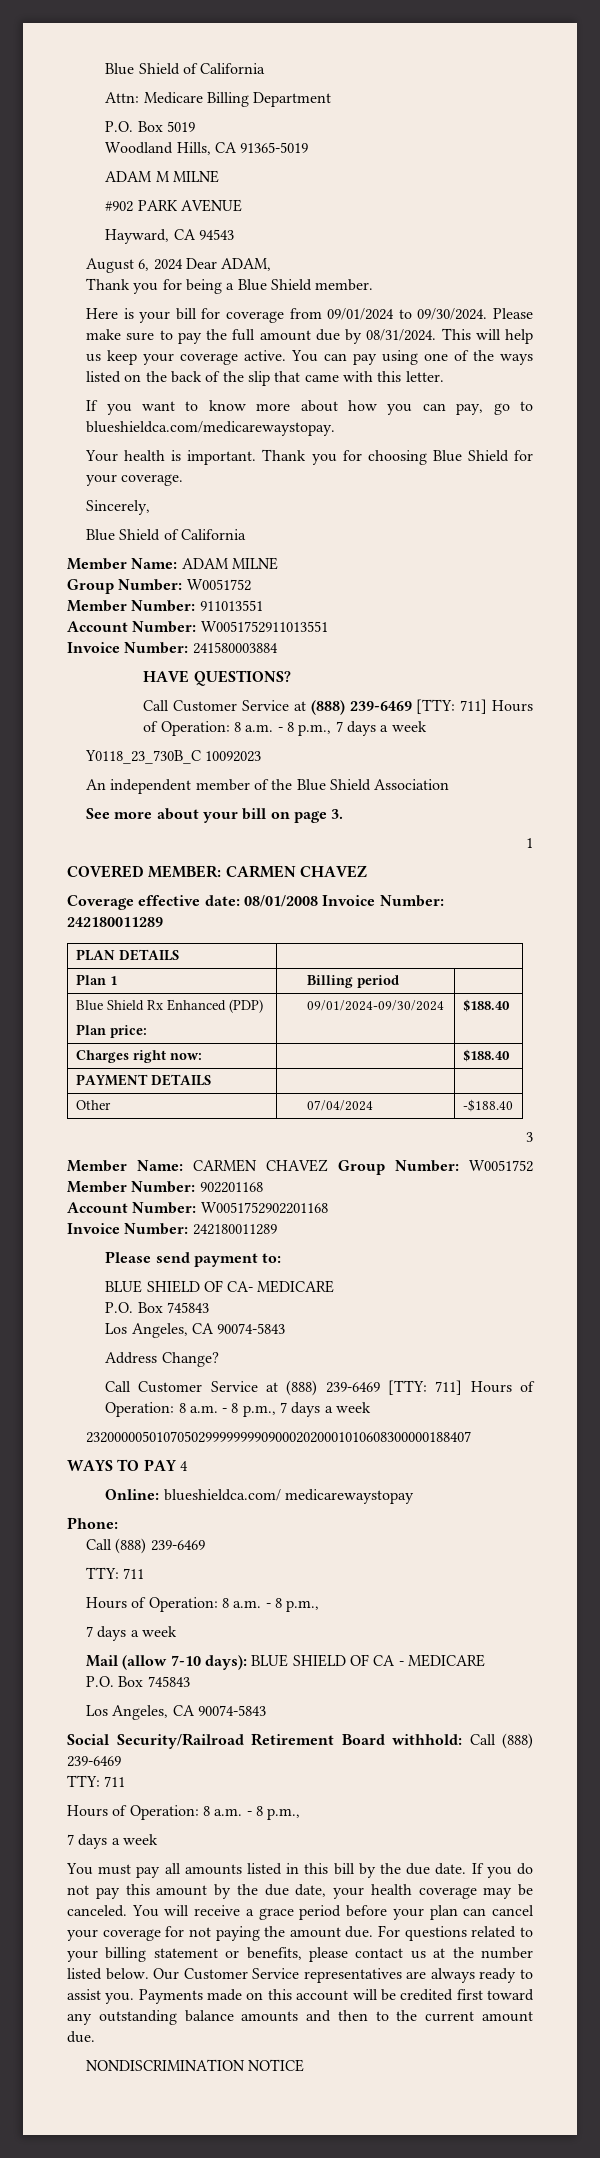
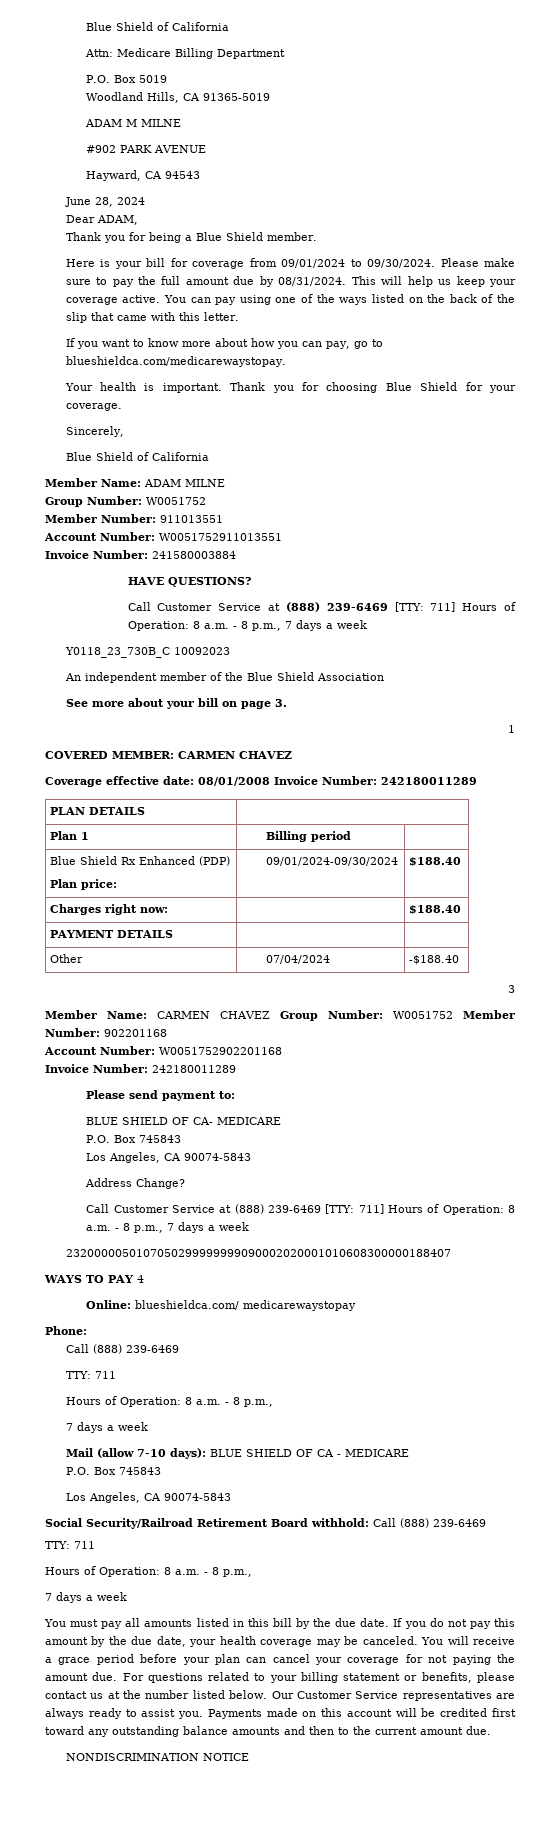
[86,258,150,273] August 6, -> [64,197,113,207] June 28,
(183, 264) none -> (145, 201) //

